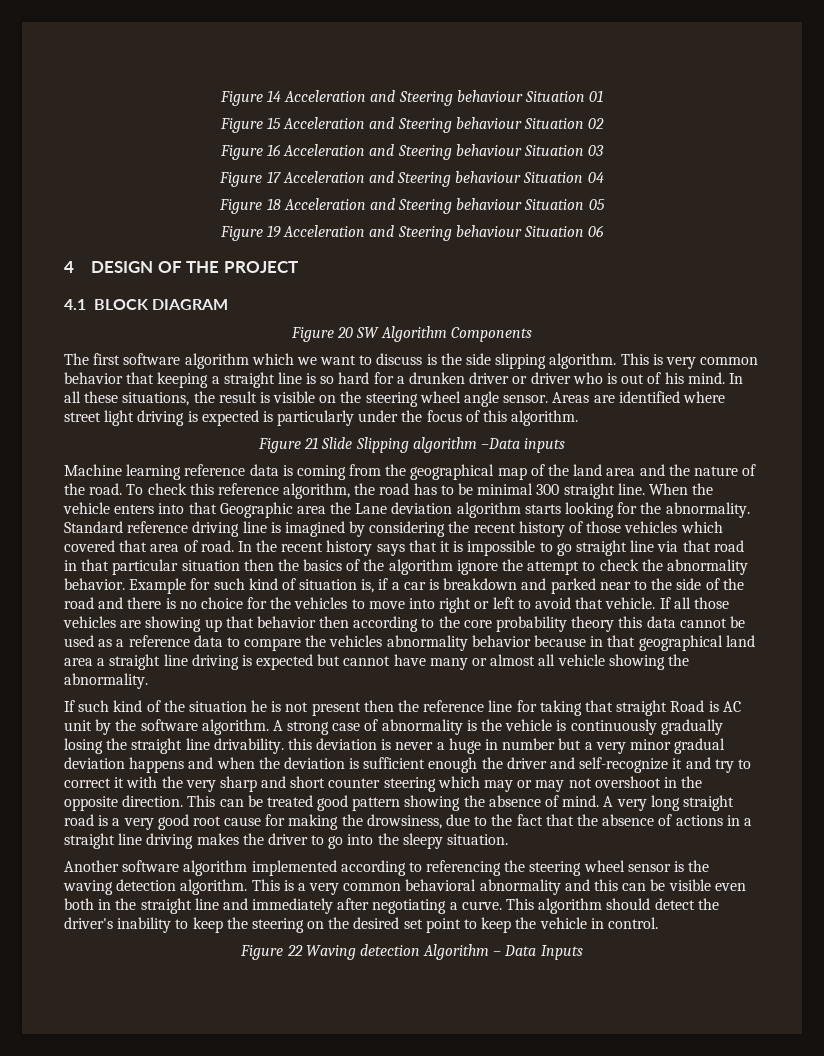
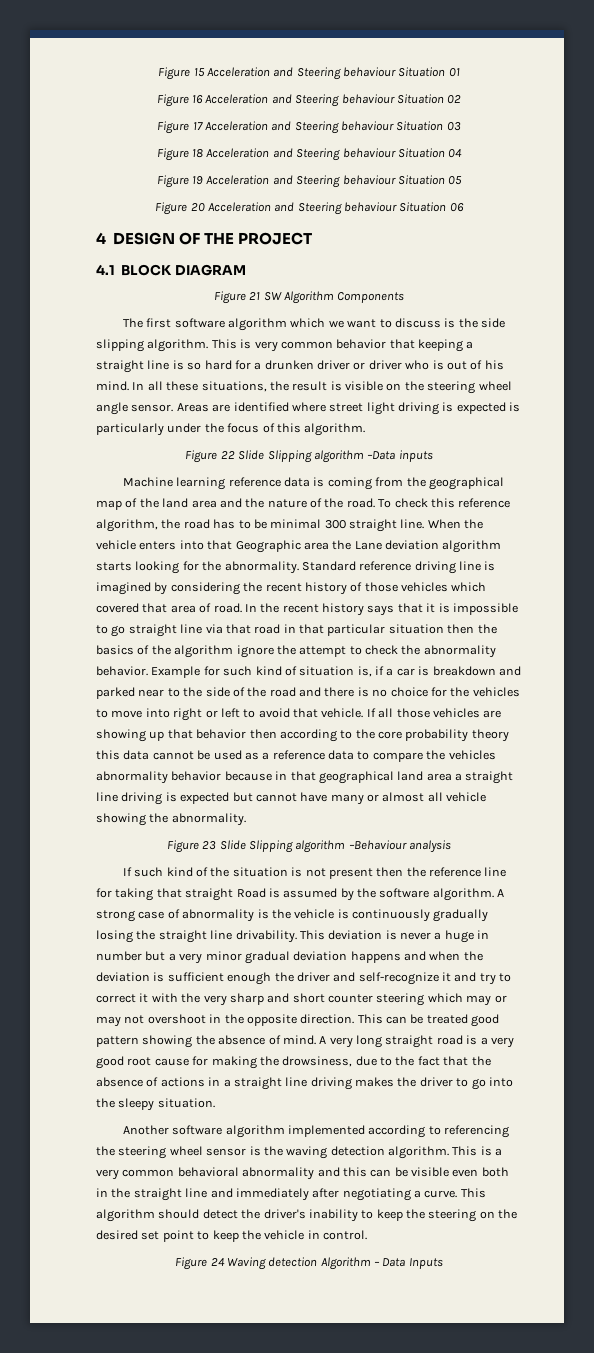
[219,90,282,106] Figure 14 -> [158,67,205,80] Figure 15
[267,117,282,129] 15 -> [192,95,204,104] 16
[267,144,282,156] 16 -> [192,122,203,130] 17
[266,171,281,183] 17 -> [192,149,204,158] 18
[266,198,281,210] 18 -> [192,176,204,185] 19
[267,225,282,238] 19 -> [190,203,205,212] 20
[336,327,353,338] 20 -> [249,292,261,300] 21
[304,437,319,449] 21 -> [220,451,235,459] 22
(148, 681) none -> [166,840,452,853] // Figure 23 Slide Slipping algorithm –Behaviour analysis
[251,700,268,712] he -> (288, 872) none
[722,701,741,712] [64,720,92,731] AC unit -> [283,888,338,898] assumed
[287,738,312,750] this -> [299,930,325,940] This
[286,945,303,956] 22 -> [210,1258,225,1266] 24

